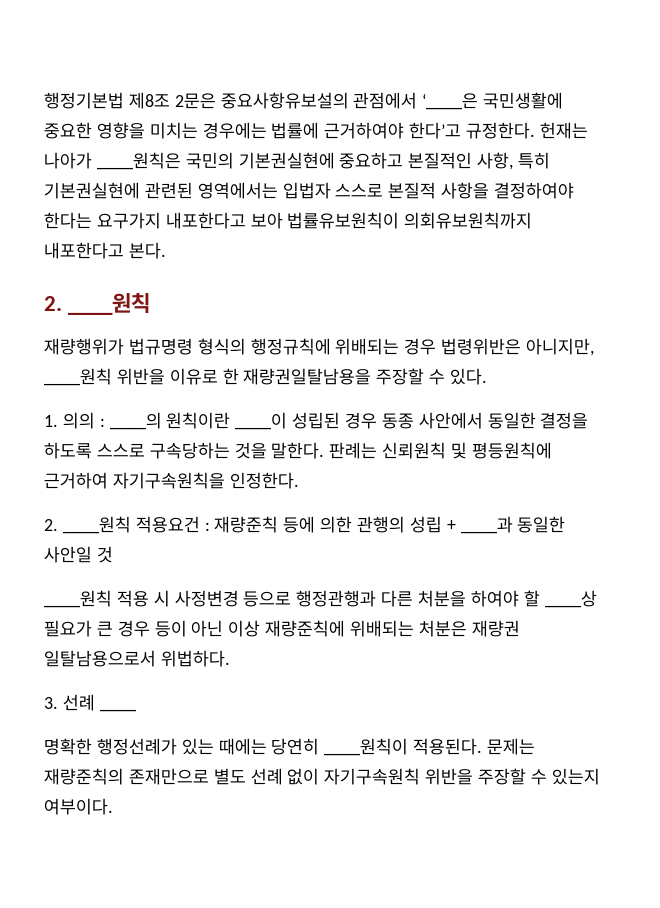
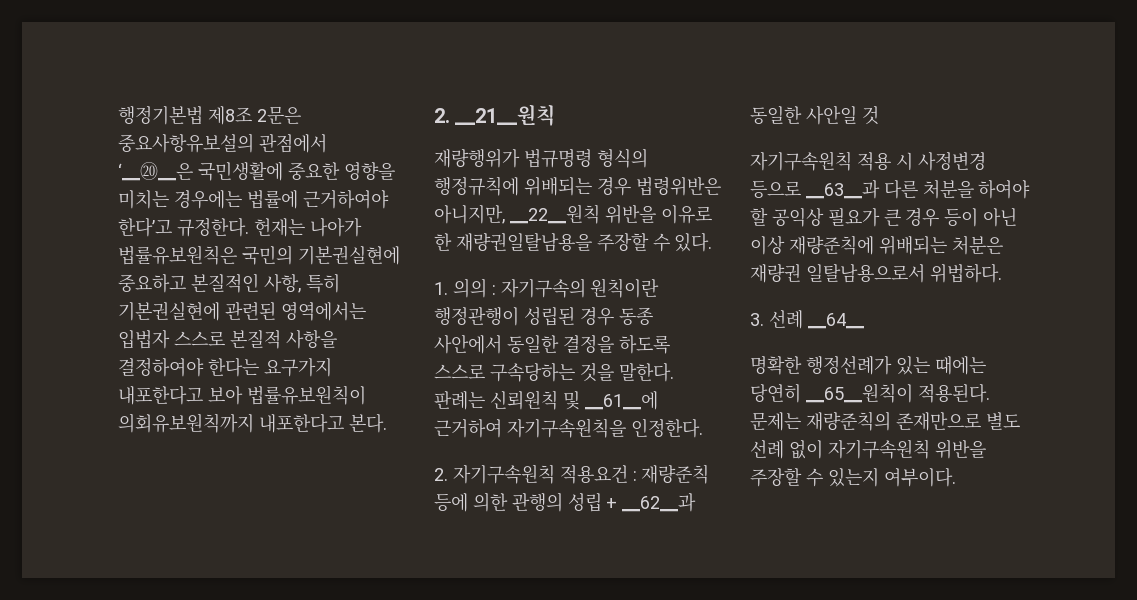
[422,93,479,110] ‘____은 -> [118,162,193,181] ‘▁⑳▁은
[96,152,181,170] ____원칙은 -> [118,245,237,265] 법률유보원칙은
[68,292,151,315] ____원칙 -> [455,104,556,126] ▁21▁원칙
[44,368,112,386] ____원칙 -> [509,204,600,224] ▁22▁원칙
[109,412,288,430] ____의 원칙이란 ____이 -> [500,278,660,298] [434,307,519,326] 자기구속의 원칙이란 행정관행이
[471,442,552,459] 평등원칙에 -> [584,391,658,410] ▁61▁에
[62,516,131,534] ____원칙 -> [452,464,555,484] 자기구속원칙
[460,516,513,534] ____과 -> [622,493,697,512] ▁62▁과
[44,590,112,608] ____원칙 -> [750,151,852,171] 자기구속원칙
[296,590,377,607] 행정관행과 -> [805,180,880,199] ▁63▁과
[544,590,597,608] ____상 -> [771,208,824,227] 공익상
[99,709,136,712] ____ -> [807,313,864,329] ▁64▁
[324,738,409,756] ____원칙이 -> [805,383,913,403] ▁65▁원칙이

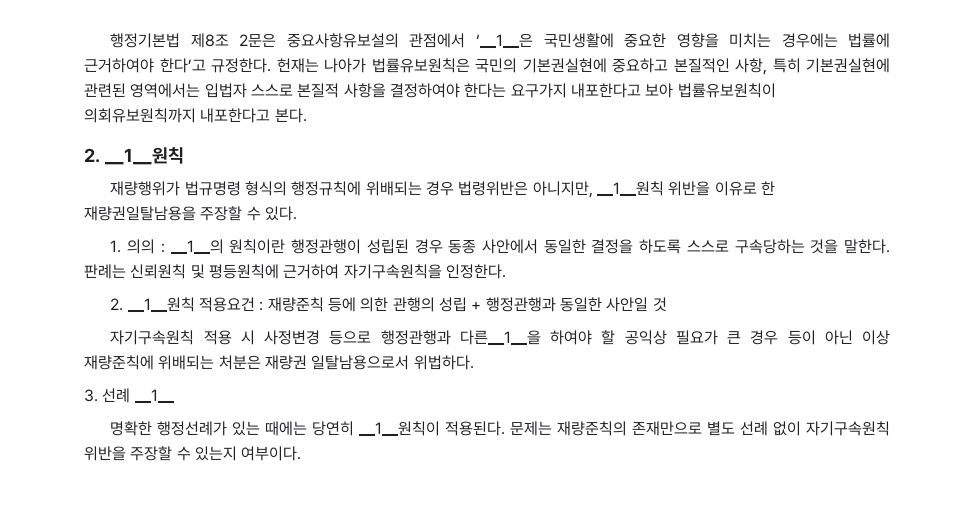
[118,162,193,181] ‘▁⑳▁은 -> [475,33,533,49] ‘▁1▁은
[455,104,556,126] ▁21▁원칙 -> [104,147,184,165] ▁1▁원칙
[509,204,600,224] ▁22▁원칙 -> [597,181,665,197] ▁1▁원칙
[500,278,586,298] 자기구속의 -> [170,239,224,255] ▁1▁의
[584,391,658,410] ▁61▁에 -> [208,264,279,279] 평등원칙에
[452,464,555,484] 자기구속원칙 -> [127,297,195,313] ▁1▁원칙
[622,493,697,512] ▁62▁과 -> [485,297,556,312] 행정관행과
[805,179,974,199] ▁63▁과 다른 처분을 -> [380,330,541,346] 행정관행과 다른▁1▁을
[807,313,864,329] ▁64▁ -> [134,389,174,404] ▁1▁
[805,383,913,403] ▁65▁원칙이 -> [359,421,441,437] ▁1▁원칙이

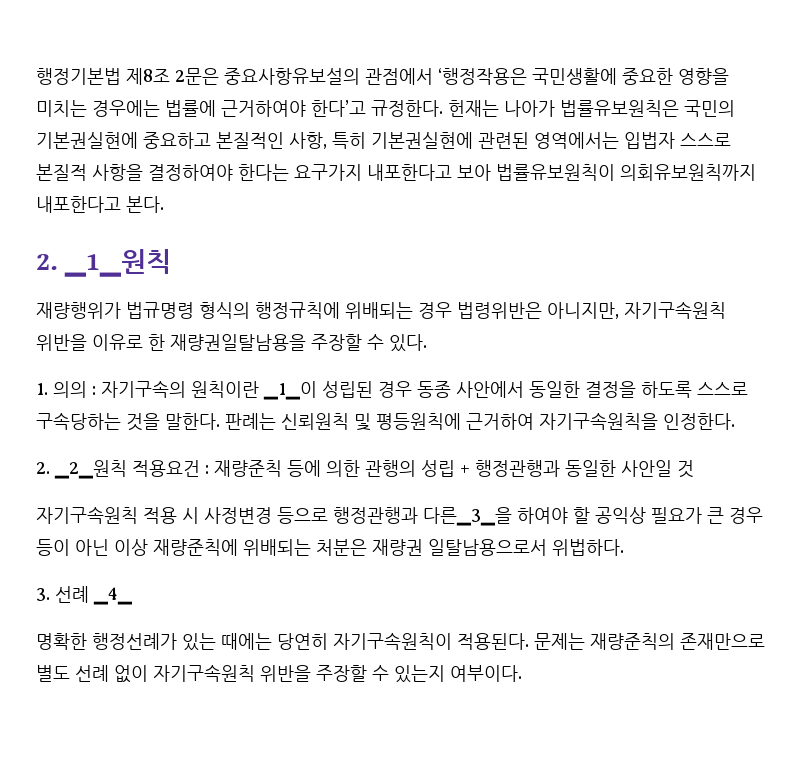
[475,33,533,49] ‘▁1▁은 -> [438,68,527,85] ‘행정작용은
[597,181,665,197] ▁1▁원칙 -> [624,301,726,319] 자기구속원칙
[170,239,362,255] ▁1▁의 원칙이란 행정관행이 -> [101,380,317,400] 자기구속의 원칙이란 ▁1▁이
[127,297,195,313] ▁1▁원칙 -> [54,460,127,479] ▁2▁원칙
[459,330,541,346] 다른▁1▁을 -> [423,507,512,526] 다른▁3▁을
[134,389,174,404] ▁1▁ -> [93,587,133,605] ▁4▁
[359,421,441,437] ▁1▁원칙이 -> [333,632,452,650] 자기구속원칙이

